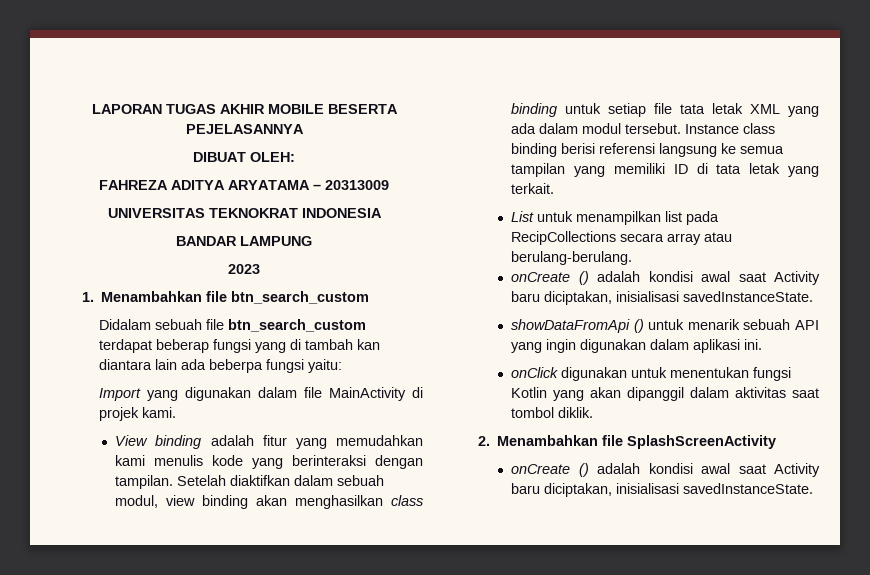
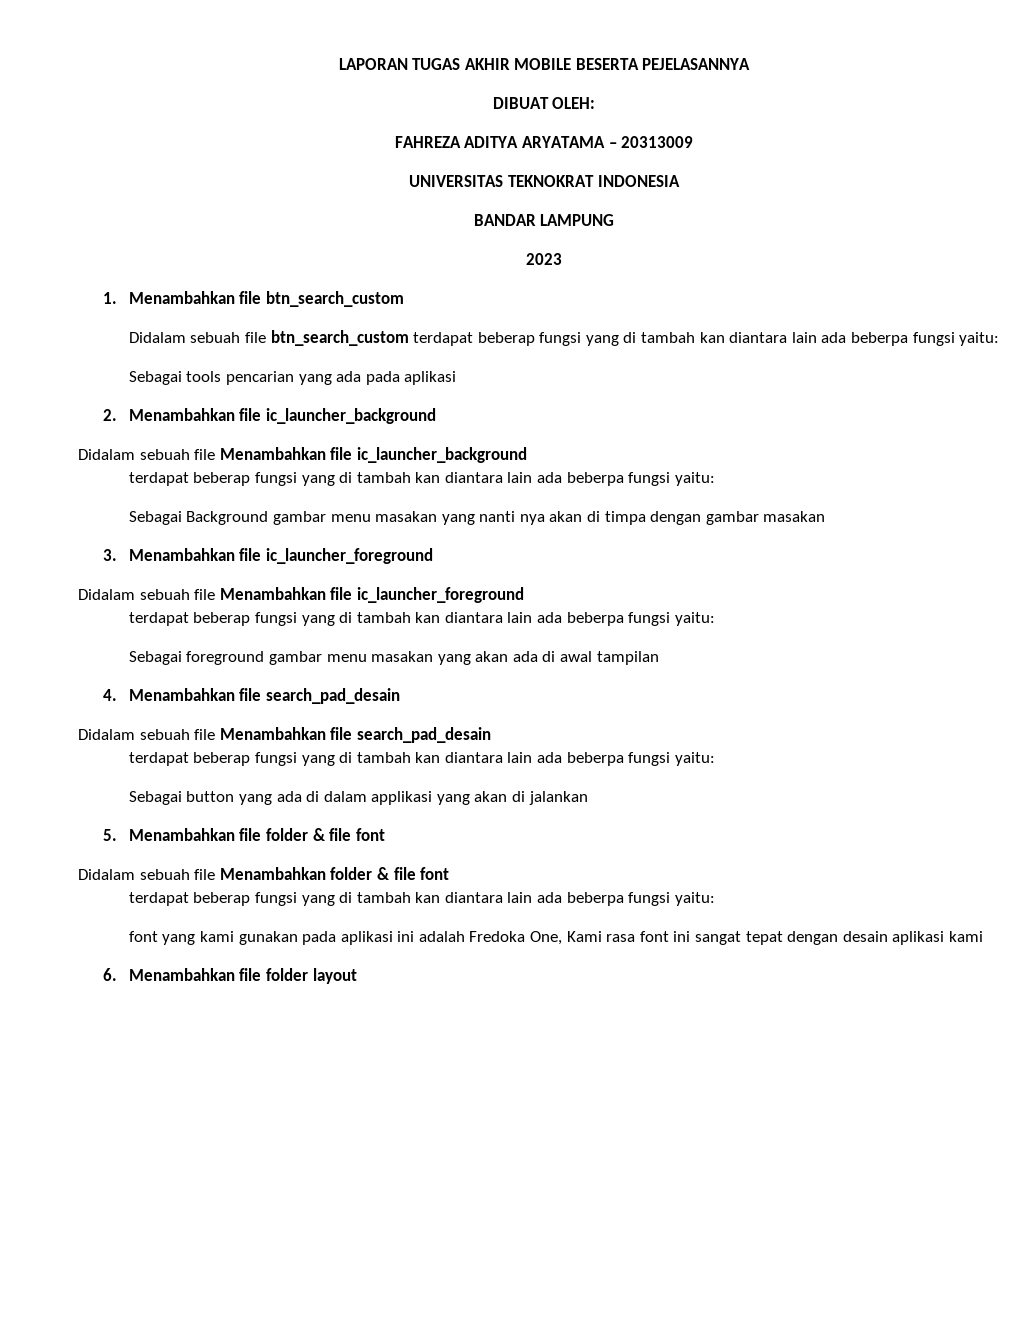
[99,387,423,401] [99,407,177,421] [115,435,423,449] [115,455,423,469] [115,475,385,489] [115,495,423,509] [511,103,819,117] [511,123,776,134] [511,143,785,157] [511,163,819,177] [511,183,555,194] [511,211,720,225] [511,231,733,245] [511,251,633,265] [511,271,820,285] [511,291,814,305] [511,319,819,333] [511,339,763,353] [511,367,792,381] [511,387,819,401] [511,407,594,418] [478,435,777,449] [511,463,820,477] [511,483,814,497] Import yang digunakan dalam file MainActivity di projek kami. // View binding adalah fitur yang memudahkan kami menulis kode yang berinteraksi dengan tampilan. Setelah diaktifkan dalam sebuah modul, view binding akan menghasilkan class binding untuk setiap file tata letak XML yang ada dalam modul tersebut. Instance class binding berisi referensi langsung ke semua tampilan yang memiliki ID di tata letak yang terkait. // List untuk menampilkan list pada RecipCollections secara array atau berulang-berulang. // onCreate () adalah kondisi awal saat Activity baru diciptakan, inisialisasi savedInstanceState. // showDataFromApi () untuk menarik sebuah API yang ingin digunakan dalam aplikasi ini. // onClick digunakan untuk menentukan fungsi Kotlin yang akan dipanggil dalam aktivitas saat tombol diklik. // 2. Menambahkan file SplashScreenActivity // onCreate () adalah kondisi awal saat Activity baru diciptakan, inisialisasi savedInstanceState. -> [128,371,457,385] [103,408,436,424] [78,447,527,463] [128,472,715,486] [128,511,826,525] [103,548,433,564] [78,587,524,603] [128,612,715,626] [128,651,659,665] [103,688,400,704] [78,727,491,743] [128,752,715,766] [128,791,588,805] [103,828,385,841] [78,867,450,880] [128,892,715,906] [128,931,983,945] [103,968,357,984] Sebagai tools pencarian yang ada pada aplikasi // 2. Menambahkan file ic_launcher_background // Didalam sebuah file Menambahkan file ic_launcher_background // terdapat beberap fungsi yang di tambah kan diantara lain ada beberpa fungsi yaitu: // Sebagai Background gambar menu masakan yang nanti nya akan di timpa dengan gambar masakan // 3. Menambahkan file ic_launcher_foreground // Didalam sebuah file Menambahkan file ic_launcher_foreground // terdapat beberap fungsi yang di tambah kan diantara lain ada beberpa fungsi yaitu: // Sebagai foreground gambar menu masakan yang akan ada di awal tampilan // 4. Menambahkan file search_pad_desain // Didalam sebuah file Menambahkan file search_pad_desain // terdapat beberap fungsi yang di tambah kan diantara lain ada beberpa fungsi yaitu: // Sebagai button yang ada di dalam applikasi yang akan di jalankan // 5. Menambahkan file folder & file font // Didalam sebuah file Menambahkan folder & file font // terdapat beberap fungsi yang di tambah kan diantara lain ada beberpa fungsi yaitu: // font yang kami gunakan pada aplikasi ini adalah Fredoka One, Kami rasa font ini sangat tepat dengan desain aplikasi kami // 6. Menambahkan file folder layout

